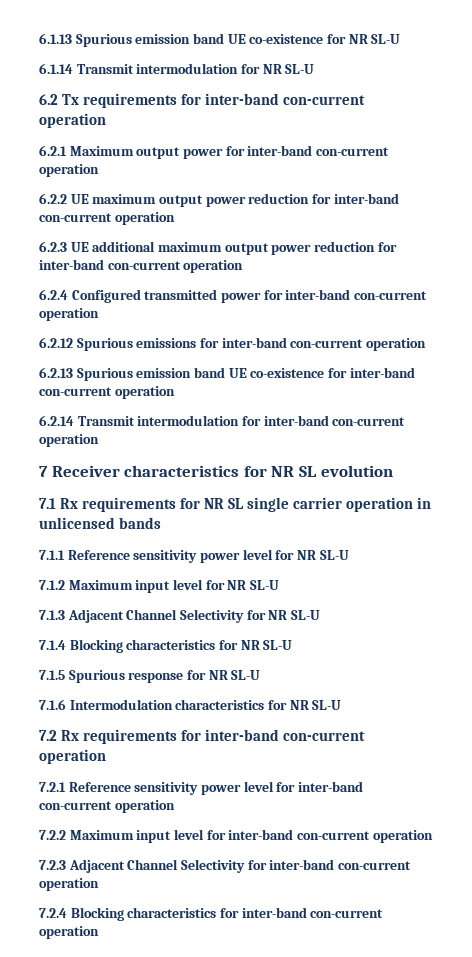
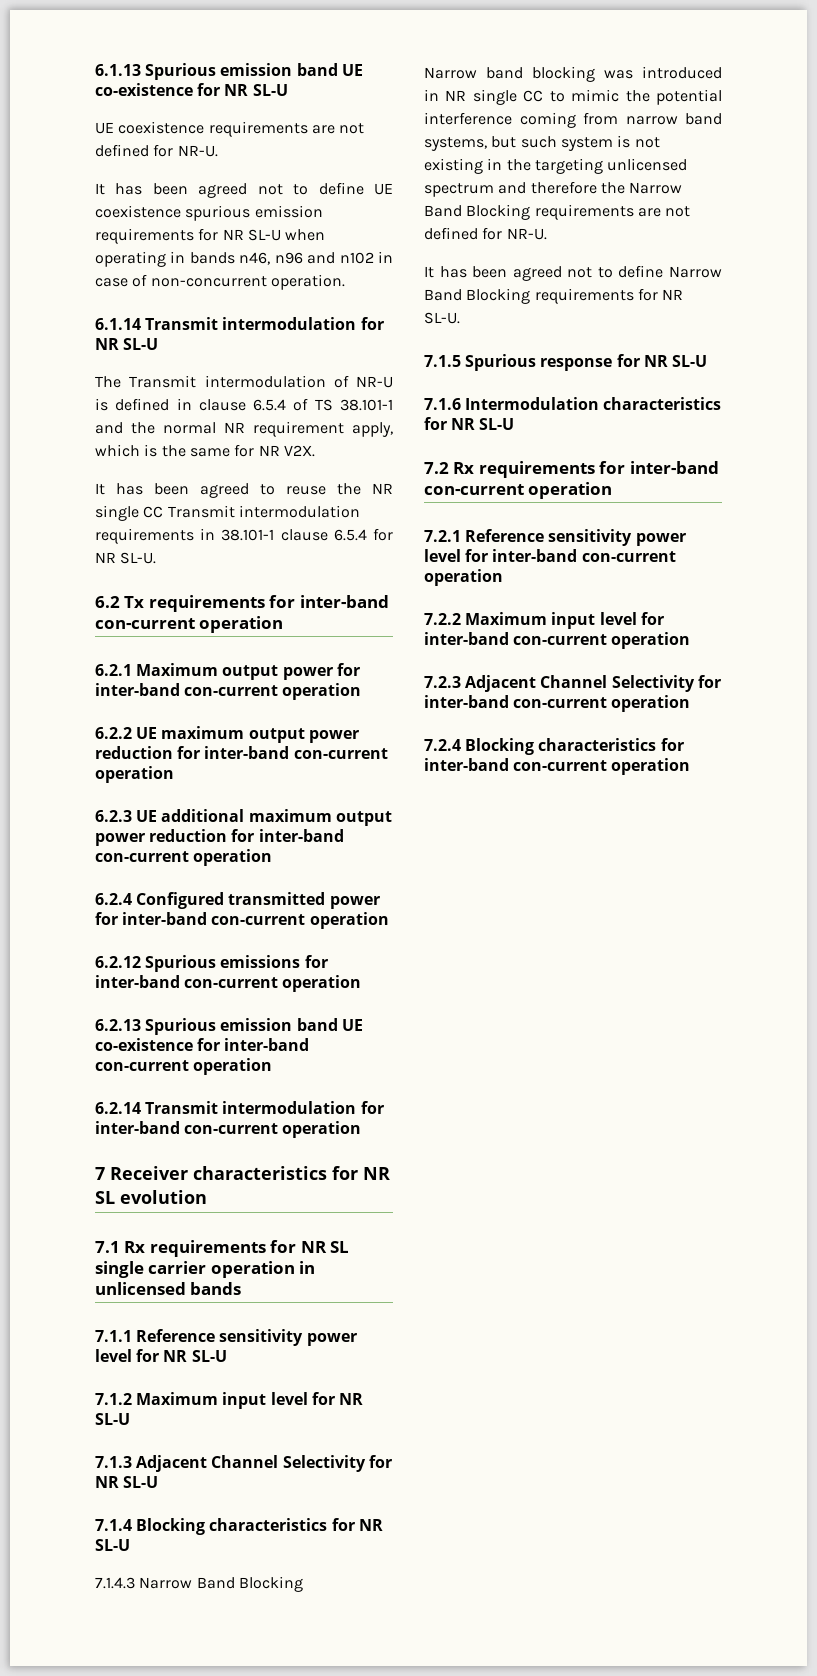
(401, 39) none -> [95,121,365,137] [95,144,218,157] [95,182,393,198] [95,205,323,221] [95,228,326,244] [95,251,393,267] [95,274,345,290] // UE coexistence requirements are not defined for NR-U. // It has been agreed not to define UE coexistence spurious emission requirements for NR SL-U when operating in bands n46, n96 and n102 in case of non-concurrent operation.
(315, 69) none -> [95,375,393,388] [95,398,393,411] [95,421,393,437] [95,444,315,457] [95,483,393,498] [95,505,360,521] [95,528,393,544] [95,552,157,564] // The Transmit intermodulation of NR-U is defined in clause 6.5.4 of TS 38.101-1 and the normal NR requirement apply, which is the same for NR V2X. // It has been agreed to reuse the NR single CC Transmit intermodulation requirements in 38.101-1 clause 6.5.4 for NR SL-U.
(293, 645) none -> [95,1576,303,1592] [424,66,722,82] [424,89,722,105] [424,112,722,128] [424,135,660,151] [424,158,688,174] [424,181,683,197] [424,204,691,220] [424,227,547,240] [424,265,722,281] [424,288,684,304] [424,312,460,324] // 7.1.4.3 Narrow Band Blocking // Narrow band blocking was introduced in NR single CC to mimic the potential interference coming from narrow band systems, but such system is not existing in the targeting unlicensed spectrum and therefore the Narrow Band Blocking requirements are not defined for NR-U. // It has been agreed not to define Narrow Band Blocking requirements for NR SL-U.

